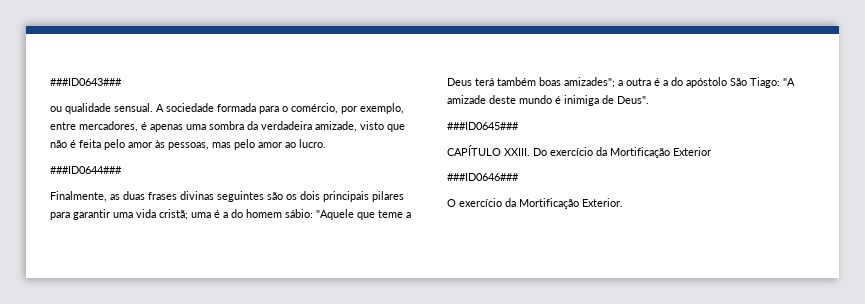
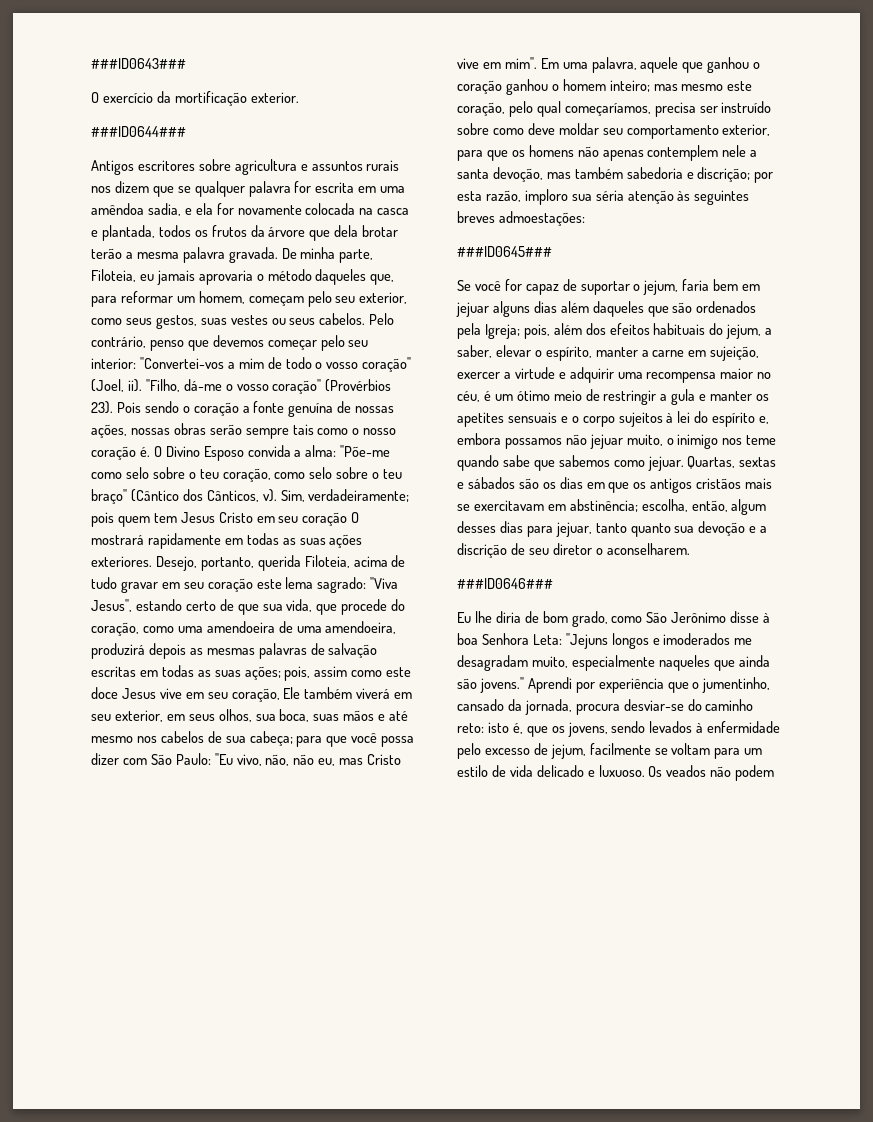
[50,103,404,114] [50,121,405,132] [50,139,326,150] [50,166,122,174] [50,191,404,202] [50,209,411,220] [447,77,795,88] [447,95,649,106] [447,122,519,130] [447,145,711,158] [447,173,519,181] [447,198,623,209] ou qualidade sensual. A sociedade formada para o comércio, por exemplo, entre mercadores, é apenas uma sombra da verdadeira amizade, visto que não é feita pelo amor às pessoas, mas pelo amor ao lucro. // ###ID0644### // Finalmente, as duas frases divinas seguintes são os dois principais pilares para garantir uma vida cristã; uma é a do homem sábio: "Aquele que teme a Deus terá também boas amizades"; a outra é a do apóstolo São Tiago: "A amizade deste mundo é inimiga de Deus". // ###ID0645### // CAPÍTULO XXIII. Do exercício da Mortificação Exterior // ###ID0646### // O exercício da Mortificação Exterior. -> [91,91,299,106] [91,126,186,137] [91,159,400,175] [91,181,406,197] [91,203,410,216] [91,225,399,241] [91,247,374,263] [91,269,395,285] [91,291,408,307] [91,313,395,329] [91,335,369,351] [91,357,412,372] [91,379,392,394] [91,401,395,417] [91,423,397,439] [91,445,391,461] [91,467,403,482] [91,489,410,504] [91,512,360,527] [91,533,363,549] [91,555,406,571] [91,577,399,593] [91,599,406,615] [91,621,397,636] [91,643,378,659] [91,665,412,681] [91,687,413,702] [91,709,409,722] [91,731,415,747] [91,753,402,766] [457,57,761,73] [457,79,753,95] [457,101,772,117] [457,123,771,139] [457,145,758,161] [457,167,774,183] [457,189,750,205] [457,211,585,226] [457,246,552,257] [457,279,761,295] [456,301,757,317] [457,323,773,339] [457,345,760,361] [457,367,772,383] [457,389,770,405] [457,411,770,427] [457,433,777,449] [457,455,777,471] [457,477,773,493] [457,499,767,515] [457,521,768,537] [457,543,690,558] [457,578,553,589] [457,611,771,627] [457,633,753,649] [457,655,770,671] [457,677,771,693] [457,699,754,715] [457,721,781,737] [457,743,763,759] [457,765,775,781] O exercício da mortificação exterior. // ###ID0644### // Antigos escritores sobre agricultura e assuntos rurais nos dizem que se qualquer palavra for escrita em uma amêndoa sadia, e ela for novamente colocada na casca e plantada, todos os frutos da árvore que dela brotar terão a mesma palavra gravada. De minha parte, Filoteia, eu jamais aprovaria o método daqueles que, para reformar um homem, começam pelo seu exterior, como seus gestos, suas vestes ou seus cabelos. Pelo contrário, penso que devemos começar pelo seu interior: "Convertei-vos a mim de todo o vosso coração" (Joel, ii). "Filho, dá-me o vosso coração" (Provérbios 23). Pois sendo o coração a fonte genuína de nossas ações, nossas obras serão sempre tais como o nosso coração é. O Divino Esposo convida a alma: "Põe-me como selo sobre o teu coração, como selo sobre o teu braço" (Cântico dos Cânticos, v). Sim, verdadeiramente; pois quem tem Jesus Cristo em seu coração O mostrará rapidamente em todas as suas ações exteriores. Desejo, portanto, querida Filoteia, acima de tudo gravar em seu coração este lema sagrado: "Viva Jesus", estando certo de que sua vida, que procede do coração, como uma amendoeira de uma amendoeira, produzirá depois as mesmas palavras de salvação escritas em todas as suas ações; pois, assim como este doce Jesus vive em seu coração, Ele também viverá em seu exterior, em seus olhos, sua boca, suas mãos e até mesmo nos cabelos de sua cabeça; para que você possa dizer com São Paulo: "Eu vivo, não, não eu, mas Cristo vive em mim". Em uma palavra, aquele que ganhou o coração ganhou o homem inteiro; mas mesmo este coração, pelo qual começaríamos, precisa ser instruído sobre como deve moldar seu comportamento exterior, para que os homens não apenas contemplem nele a santa devoção, mas também sabedoria e discrição; por esta razão, imploro sua séria atenção às seguintes breves admoestações: // ###ID0645### // Se você for capaz de suportar o jejum, faria bem em jejuar alguns dias além daqueles que são ordenados pela Igreja; pois, além dos efeitos habituais do jejum, a saber, elevar o espírito, manter a carne em sujeição, exercer a virtude e adquirir uma recompensa maior no céu, é um ótimo meio de restringir a gula e manter os apetites sensuais e o corpo sujeitos à lei do espírito e, embora possamos não jejuar muito, o inimigo nos teme quando sabe que sabemos como jejuar. Quartas, sextas e sábados são os dias em que os antigos cristãos mais se exercitavam em abstinência; escolha, então, algum desses dias para jejuar, tanto quanto sua devoção e a discrição de seu diretor o aconselharem. // ###ID0646### // Eu lhe diria de bom grado, como São Jerônimo disse à boa Senhora Leta: "Jejuns longos e imoderados me desagradam muito, especialmente naqueles que ainda são jovens." Aprendi por experiência que o jumentinho, cansado da jornada, procura desviar-se do caminho reto: isto é, que os jovens, sendo levados à enfermidade pelo excesso de jejum, facilmente se voltam para um estilo de vida delicado e luxuoso. Os veados não podem

